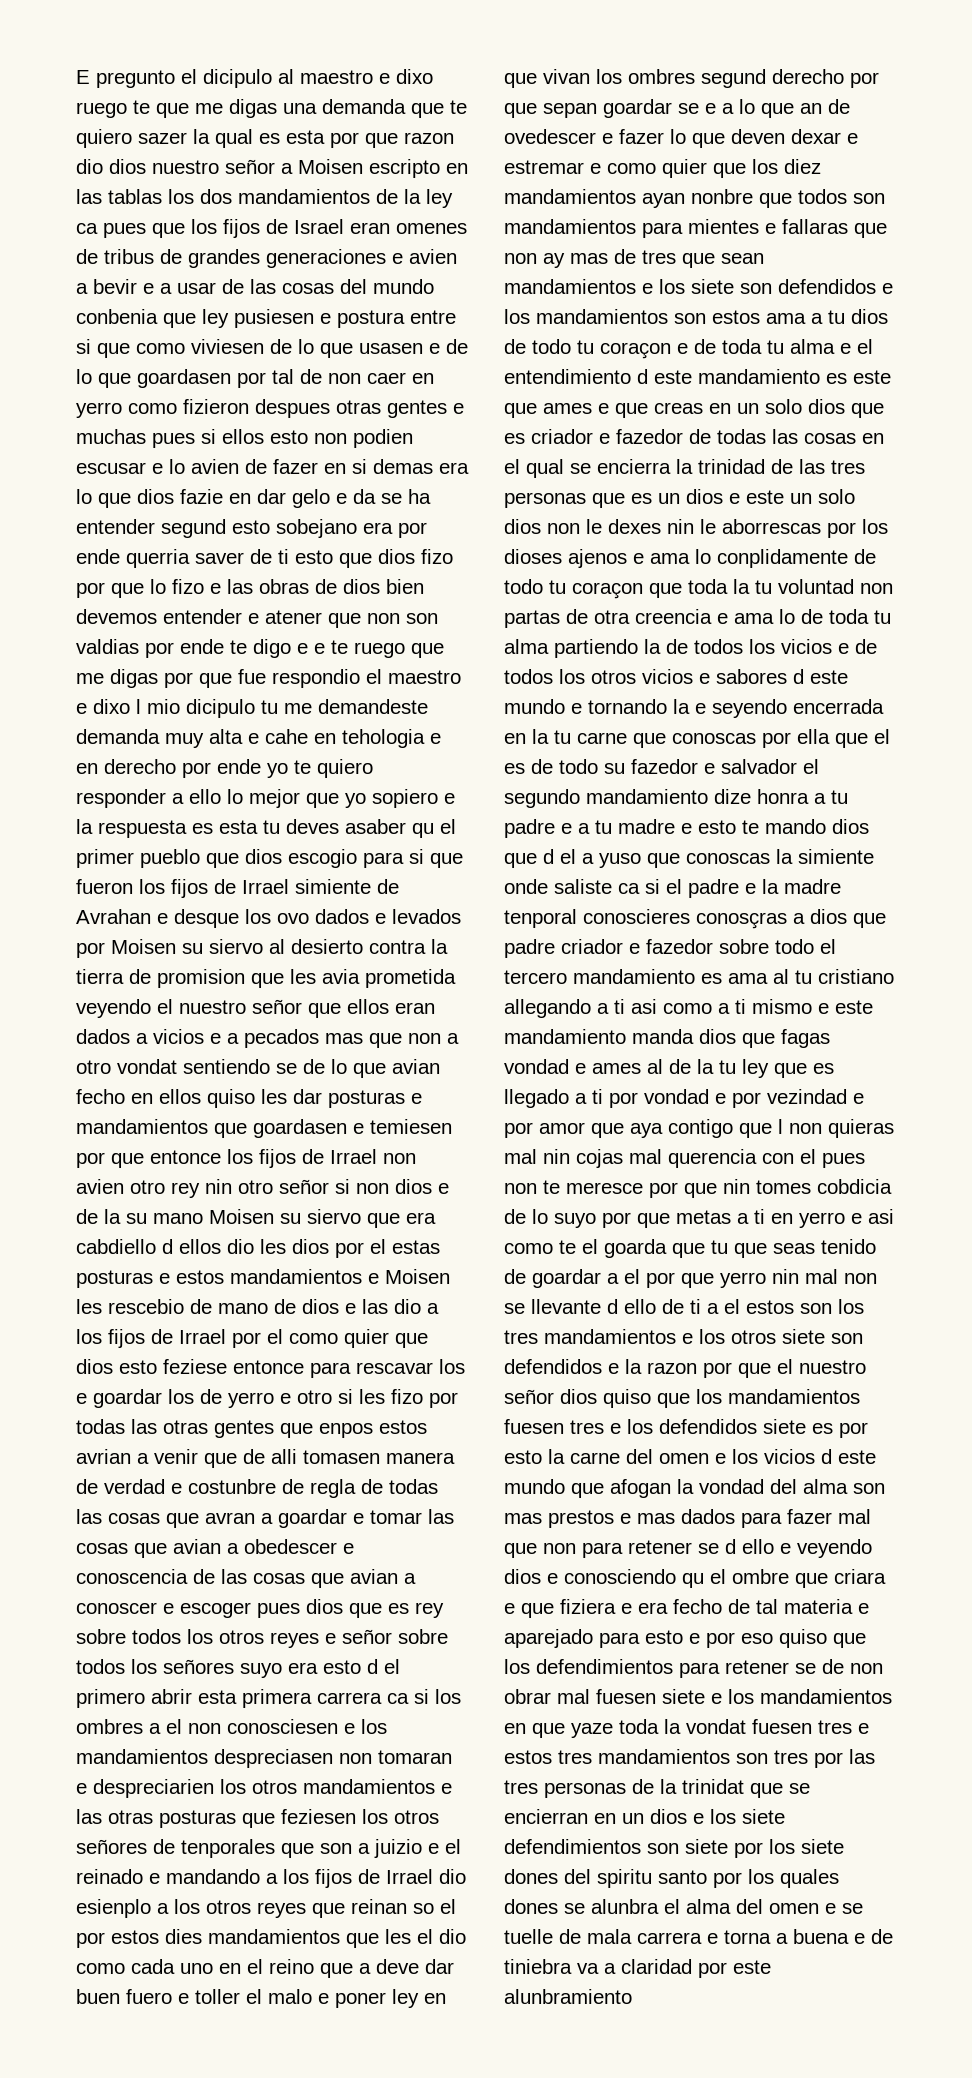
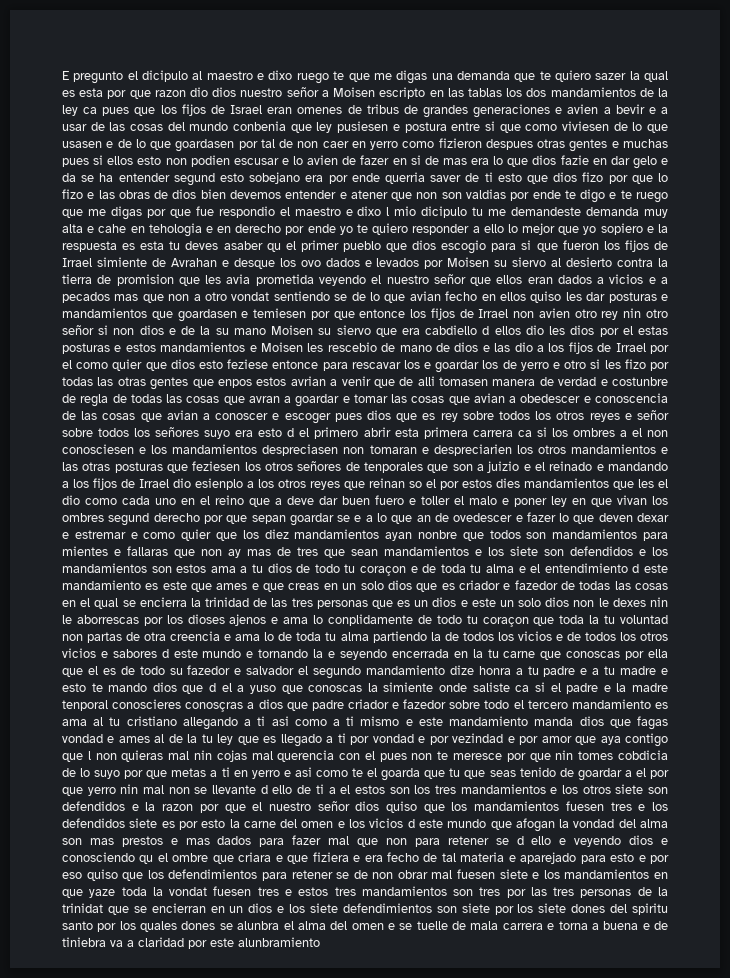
[373,459,433,474] demas -> [424,156,467,165] de mas
[314,643,325,654] e -> (617, 195) none

